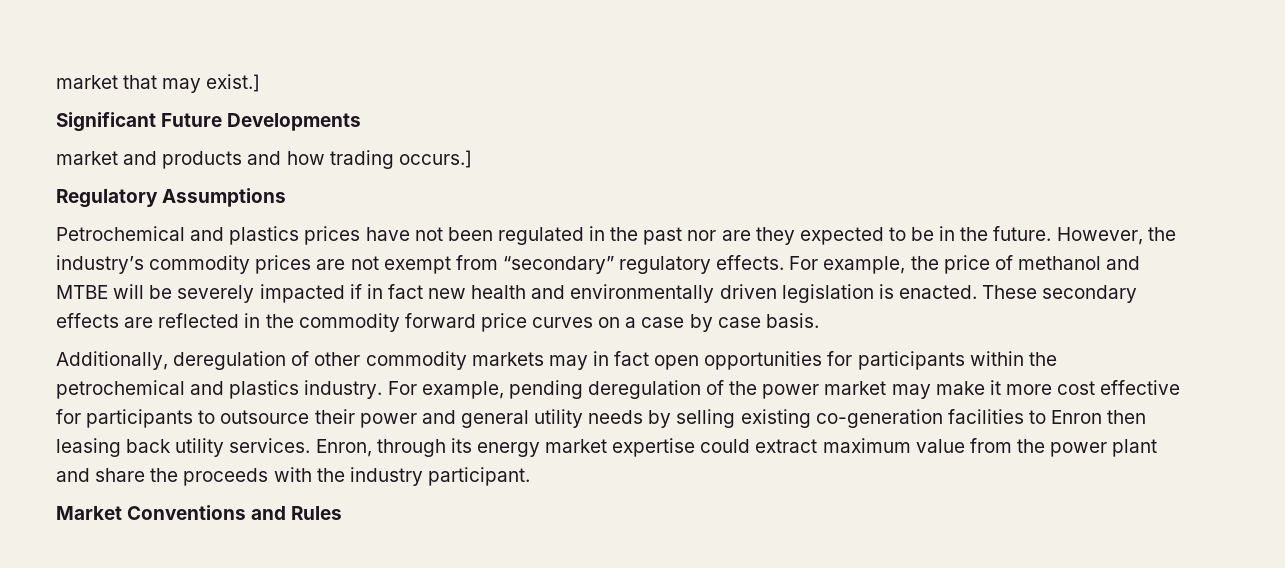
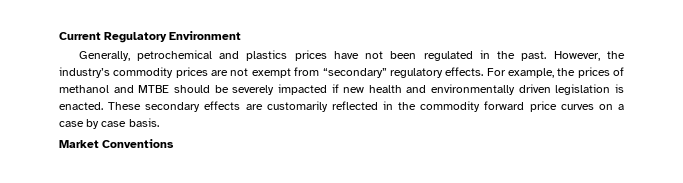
[56,74,261,93] [56,112,362,132] [56,150,472,169] [56,188,287,208] [56,226,185,241] market that may exist.] // Significant Future Developments // market and products and how trading occurs.] // Regulatory Assumptions // Petrochemical -> [59,31,242,43] [78,50,212,61] Current Regulatory Environment // Generally, petrochemical
[643,226,1052,245] past nor are they expected to be in the future. -> [521,51,547,61] past.
[943,255,990,274] price -> [577,67,610,78] prices
[113,284,145,299] will -> [173,85,210,93] should
[366,284,423,299] in fact -> (339, 88) none
(154, 322) none -> [266,101,328,112] customarily
[56,351,1057,370] [56,380,1181,399] [56,409,1147,428] [56,438,1158,457] [56,467,530,486] // Additionally, deregulation of other commodity markets may in fact open opportunities for participants within the petrochemical and plastics industry. For example, pending deregulation of the power market may make it more cost effective for participants to outsource their power and general utility needs by selling existing co-generation facilities to Enron then leasing back utility services. Enron, through its energy market expertise could extract maximum value from the power plant and share the proceeds with the industry participant. -> (159, 122) none
[251,506,343,520] and Rules -> (175, 143) none

